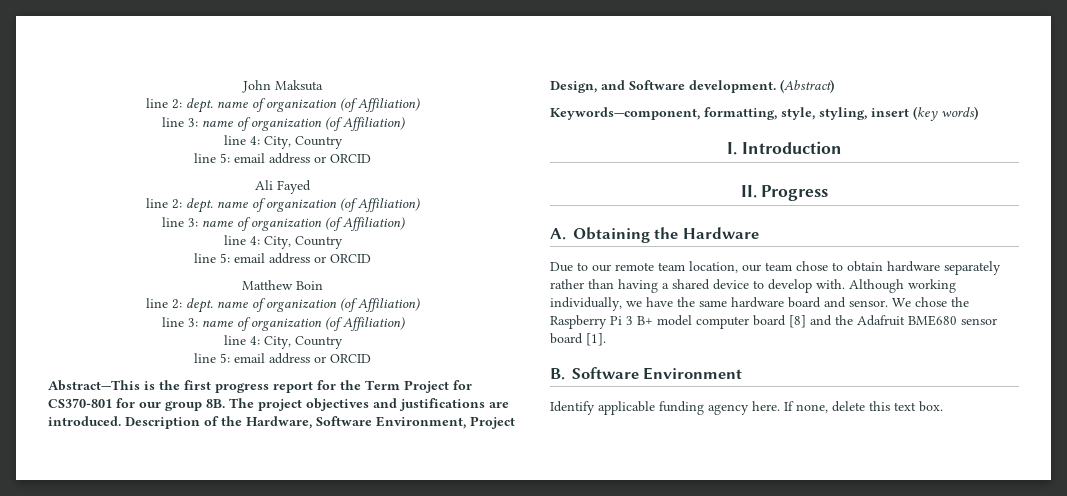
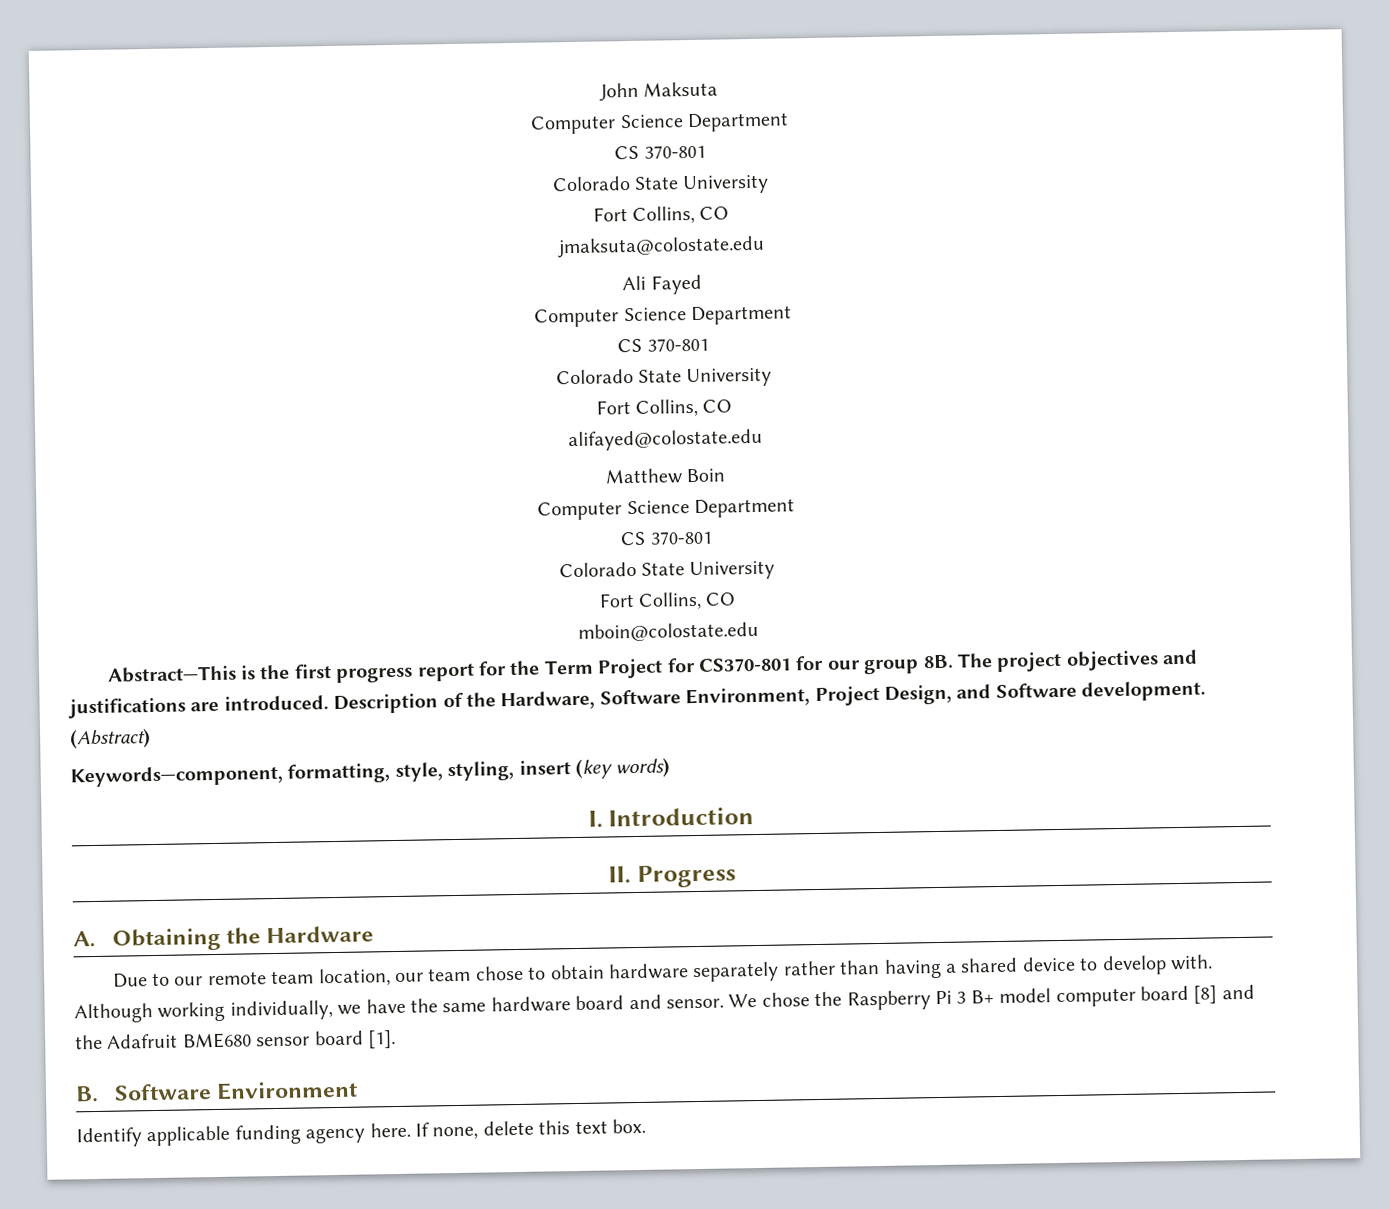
[146,98,420,113] [161,117,405,131] [223,135,343,149] [194,153,371,164] [255,180,311,194] [146,198,420,213] [161,217,405,231] [223,235,343,249] [194,253,371,264] [242,280,323,290] [146,298,420,313] [161,317,405,331] [223,335,343,349] [194,353,371,364] line 2: dept. name of organization (of Affiliation) // line 3: name of organization (of Affiliation) // line 4: City, Country // line 5: email address or ORCID // Ali Fayed // line 2: dept. name of organization (of Affiliation) // line 3: name of organization (of Affiliation) // line 4: City, Country // line 5: email address or ORCID // Matthew Boin // line 2: dept. name of organization (of Affiliation) // line 3: name of organization (of Affiliation) // line 4: City, Country // line 5: email address or ORCID -> [530,112,789,135] [614,144,706,160] [551,174,770,195] [592,205,730,224] [557,235,765,259] [622,274,702,295] [534,305,792,328] [617,337,709,353] [555,367,773,388] [595,398,733,417] [567,428,763,452] [604,468,726,485] [537,498,795,521] [620,530,712,546] [558,560,776,581] [598,591,737,610] [577,621,759,642] Computer Science Department // CS 370-801 // Colorado State University // Fort Collins, CO // jmaksuta@colostate.edu // Ali Fayed // Computer Science Department // CS 370-801 // Colorado State University // Fort Collins, CO // alifayed@colostate.edu // Matthew Boin // Computer Science Department // CS 370-801 // Colorado State University // Fort Collins, CO // mboin@colostate.edu

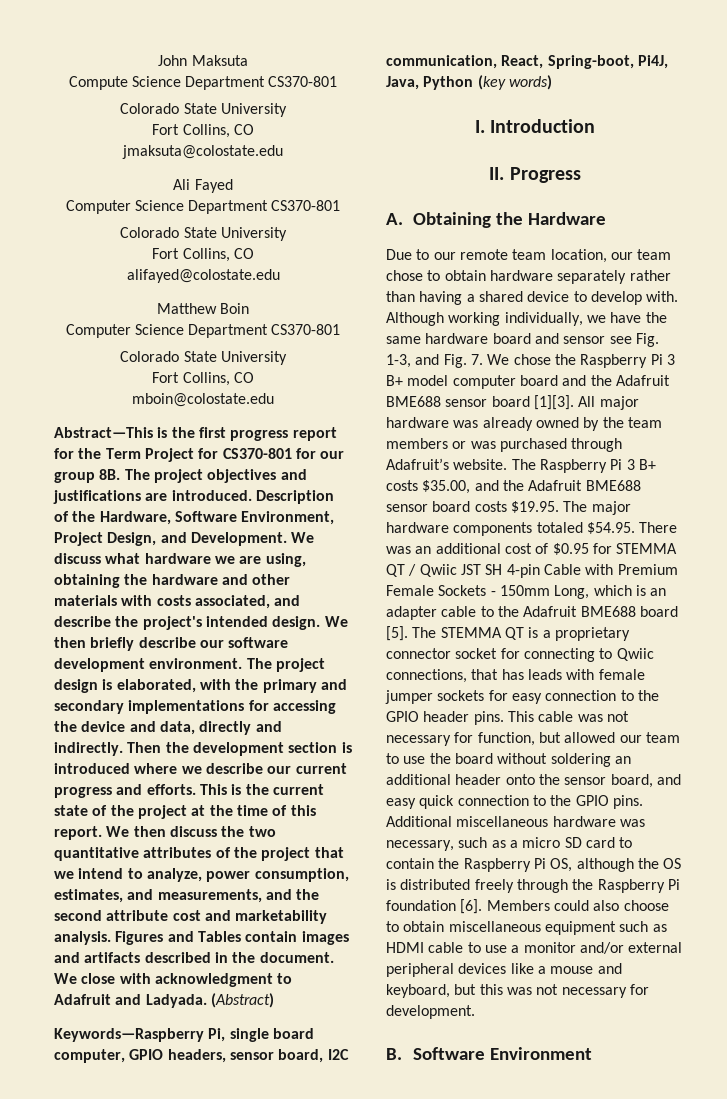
[530,112,789,135] [614,144,706,160] Computer Science Department // CS 370-801 -> [68,76,338,90] Compute Science Department CS370-801
[617,337,709,353] // CS 370-801 -> [271,200,341,211] CS370-801
[620,530,712,546] // CS 370-801 -> [271,324,341,335] CS370-801
[995,680,1207,702] [69,728,151,750] [70,760,571,788] Software development. (Abstract) // Keywords—component, formatting, style, styling, insert -> [190,532,315,546] [54,553,306,567] [54,574,291,588] [54,595,301,609] [54,616,348,630] [54,637,289,651] [54,658,325,672] [54,679,347,693] [54,700,336,714] [54,721,282,735] [54,742,352,756] [54,763,347,774] [54,784,324,798] [54,805,316,819] [54,826,276,840] [54,847,344,861] [54,868,349,882] [54,889,320,903] [54,910,328,924] [54,931,349,945] [54,952,334,963] [54,973,293,987] [54,993,274,1008] [54,1028,314,1042] [54,1049,349,1063] [386,55,668,69] [386,76,474,90] Development. We discuss what hardware we are using, obtaining the hardware and other materials with costs associated, and describe the project's intended design. We then briefly describe our software development environment. The project design is elaborated, with the primary and secondary implementations for accessing the device and data, directly and indirectly. Then the development section is introduced where we describe our current progress and efforts. This is the current state of the project at the time of this report. We then discuss the two quantitative attributes of the project that we intend to analyze, power consumption, estimates, and measurements, and the second attribute cost and marketability analysis. Figures and Tables contain images and artifacts described in the document. We close with acknowledgment to Adafruit and Ladyada. (Abstract) // Keywords—Raspberry Pi, single board computer, GPIO headers, sensor board, I2C communication, React, Spring-boot, Pi4J, Java, Python
[665,998,724,1009] sensor. -> [563,333,659,347] [386,354,483,368] sensor see Fig. 1-3, and Fig. 7.
[1193,984,1255,1004] [75,1030,396,1050] [75,1080,358,1103] [76,1118,646,1148] [8] and the Adafruit BME680 sensor board [1]. // B. Software Environment // Identify applicable funding agency here. If none, delete this text box. -> [562,375,670,386] [386,395,639,410] [386,417,662,431] [386,438,623,452] [386,458,656,473] [386,480,641,494] [386,501,631,515] [386,522,678,536] [386,543,678,555] [386,564,678,578] [386,585,667,599] [386,606,678,620] [386,626,630,641] [386,648,654,662] [386,669,645,683] [385,690,659,704] [386,711,629,725] [386,732,680,746] [386,753,631,767] [386,774,681,788] [386,795,643,809] [386,816,645,827] [386,837,633,851] [386,858,682,872] [386,879,680,893] [386,899,669,914] [386,921,667,935] [386,942,683,954] [386,963,622,977] [386,984,649,998] [386,1005,475,1019] [386,1047,592,1060] and the Adafruit BME688 sensor board [1][3]. All major hardware was already owned by the team members or was purchased through Adafruit’s website. The Raspberry Pi 3 B+ costs $35.00, and the Adafruit BME688 sensor board costs $19.95. The major hardware components totaled $54.95. There was an additional cost of $0.95 for STEMMA QT / Qwiic JST SH 4-pin Cable with Premium Female Sockets - 150mm Long, which is an adapter cable to the Adafruit BME688 board [5]. The STEMMA QT is a proprietary connector socket for connecting to Qwiic connections, that has leads with female jumper sockets for easy connection to the GPIO header pins. This cable was not necessary for function, but allowed our team to use the board without soldering an additional header onto the sensor board, and easy quick connection to the GPIO pins. Additional miscellaneous hardware was necessary, such as a micro SD card to contain the Raspberry Pi OS, although the OS is distributed freely through the Raspberry Pi foundation [6]. Members could also choose to obtain miscellaneous equipment such as HDMI cable to use a monitor and/or external peripheral devices like a mouse and keyboard, but this was not necessary for development. // B. Software Environment

